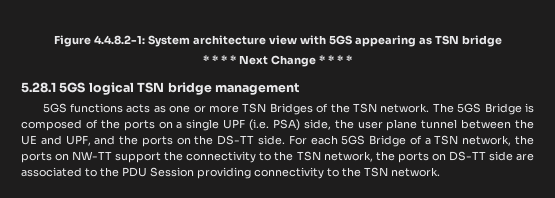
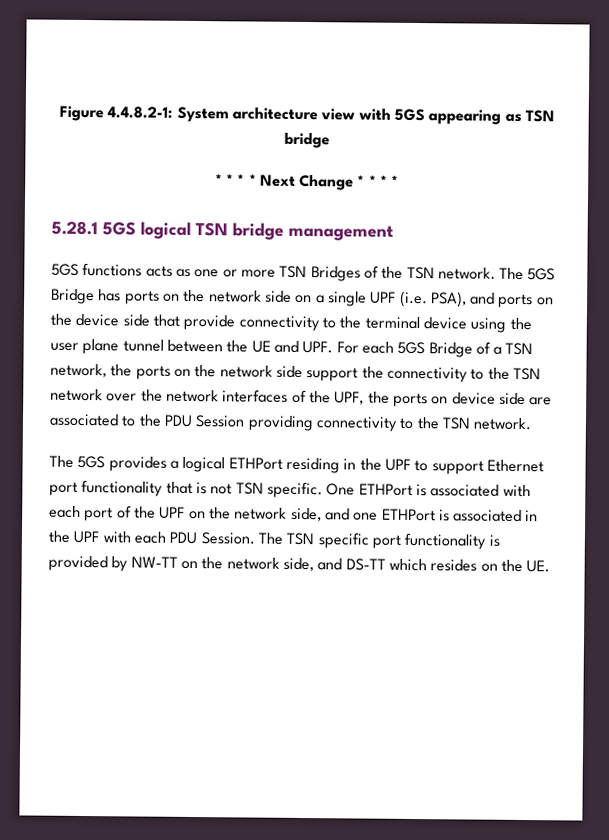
[524,103,534,113] [21,119,155,131] is composed of the ports -> [98,289,292,305] has ports on the network side
[272,119,331,131] PSA) side, -> [430,291,554,309] [50,313,507,333] PSA), and ports on the device side that provide connectivity to the terminal device using
[65,135,285,147] UPF, and the ports on the DS-TT side. -> [302,340,334,354] UPF.
[72,151,113,160] NW-TT -> [194,364,303,378] the network side
[323,151,486,163] network, the ports on DS-TT -> [50,388,496,408] network over the network interfaces of the UPF, the ports on device
(440, 172) none -> [49,455,544,475] [49,479,531,499] [49,505,539,522] [48,530,500,550] [48,555,551,573] // The 5GS provides a logical ETHPort residing in the UPF to support Ethernet port functionality that is not TSN specific. One ETHPort is associated with each port of the UPF on the network side, and one ETHPort is associated in the UPF with each PDU Session. The TSN specific port functionality is provided by NW-TT on the network side, and DS-TT which resides on the UE.

